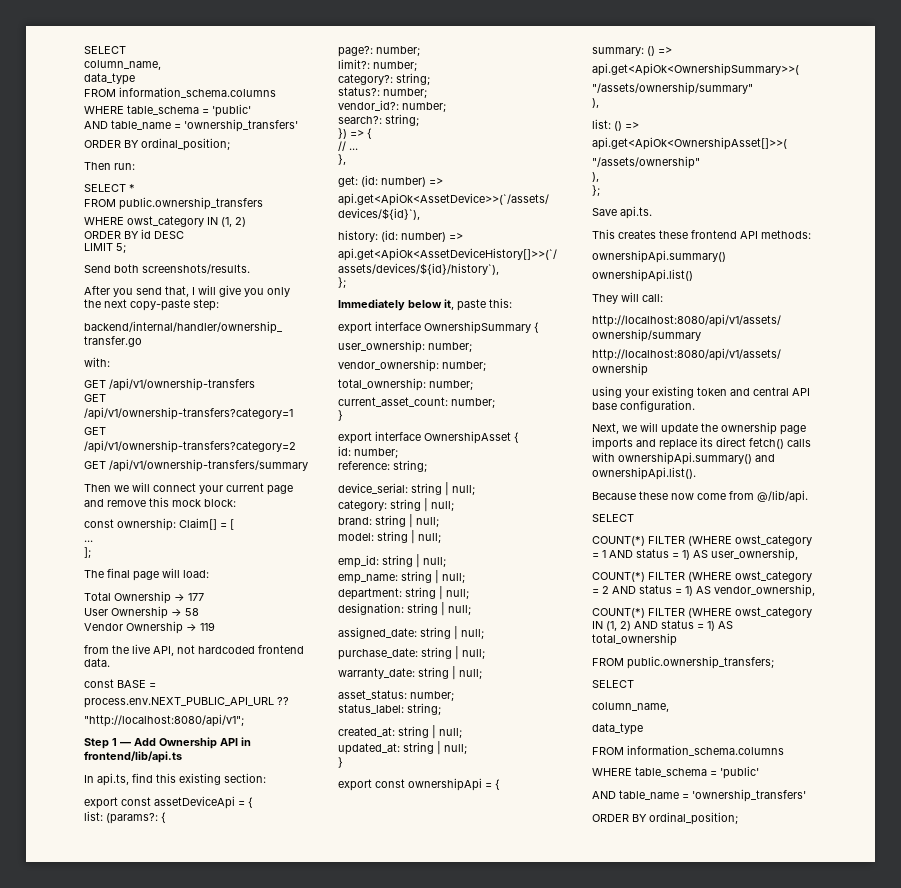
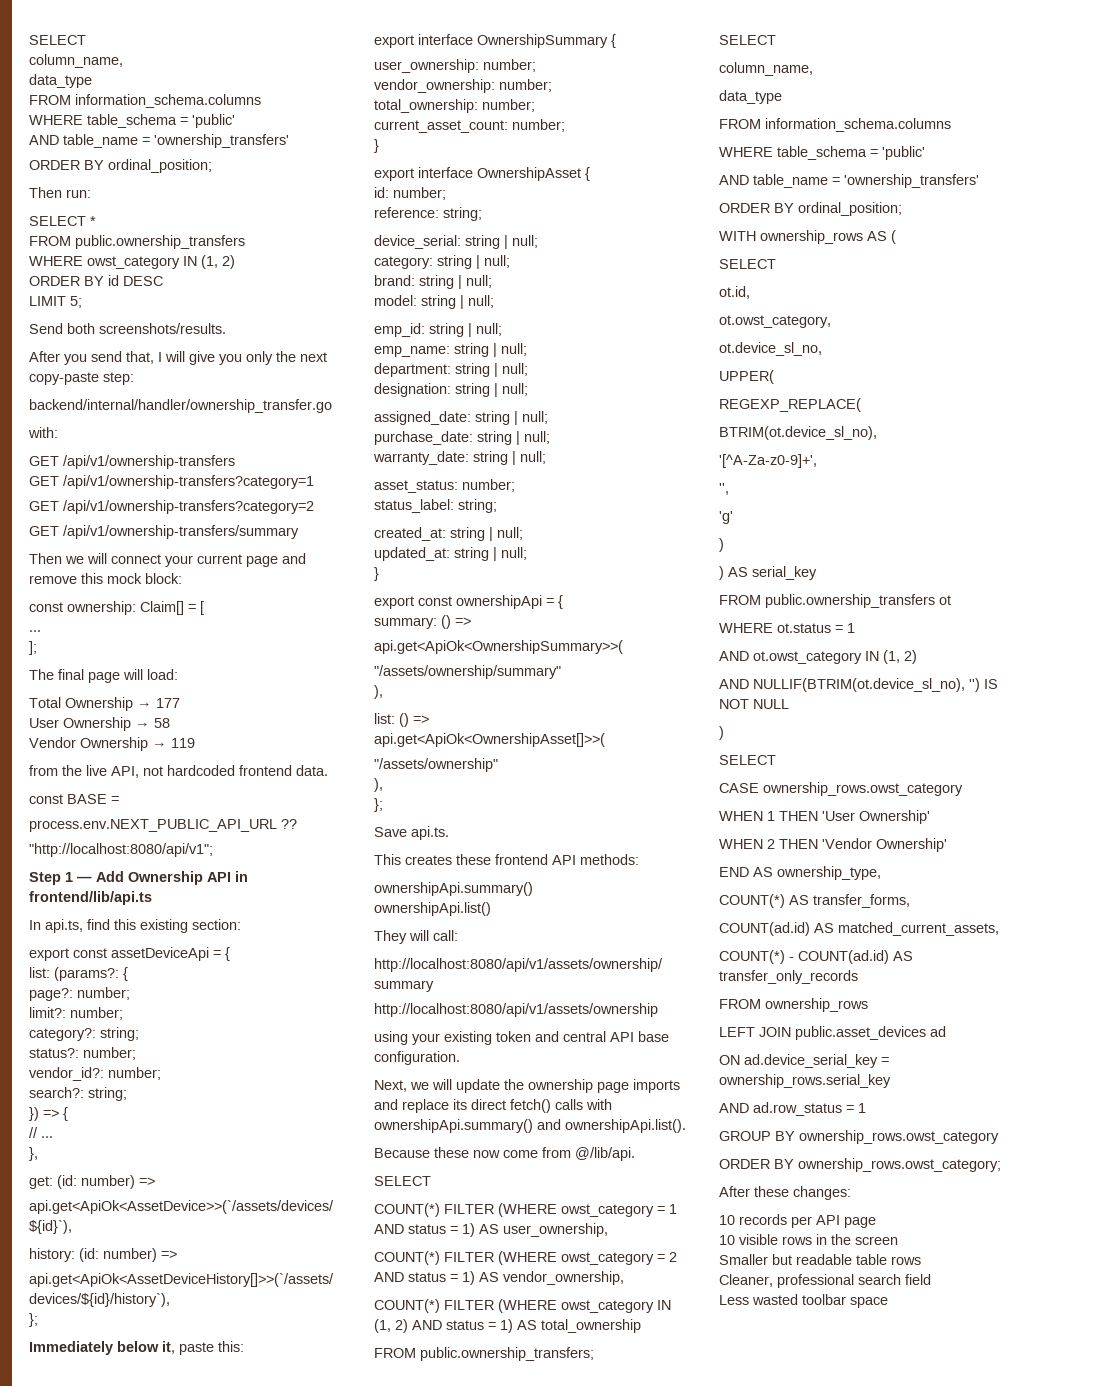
(738, 818) none -> [719,230,896,244] [719,259,776,269] [719,286,750,299] [719,315,831,328] [719,342,822,356] [719,370,774,384] [719,398,861,412] [719,426,877,440] [719,454,817,468] [719,483,729,495] [719,511,733,524] [719,538,724,552] [719,566,817,580] [719,594,951,608] [719,623,855,633] [719,650,917,664] [719,678,998,692] [719,699,789,709] [719,726,724,740] [719,755,776,765] [719,782,963,796] [719,810,930,824] [719,838,947,852] [719,866,881,880] [719,894,910,908] [719,922,999,936] [719,950,913,964] [719,970,858,984] [719,998,868,1012] [719,1026,946,1040] [719,1054,889,1068] [719,1074,891,1088] [719,1102,866,1116] [719,1130,999,1144] [719,1158,1001,1172] [719,1186,851,1200] [719,1214,876,1228] [719,1234,898,1245] [719,1254,921,1265] [719,1274,931,1288] [719,1294,888,1308] // WITH ownership_rows AS ( // SELECT // ot.id, // ot.owst_category, // ot.device_sl_no, // UPPER( // REGEXP_REPLACE( // BTRIM(ot.device_sl_no), // '[^A-Za-z0-9]+', // '', // 'g' // ) // ) AS serial_key // FROM public.ownership_transfers ot // WHERE ot.status = 1 // AND ot.owst_category IN (1, 2) // AND NULLIF(BTRIM(ot.device_sl_no), '') IS NOT NULL // ) // SELECT // CASE ownership_rows.owst_category // WHEN 1 THEN 'User Ownership' // WHEN 2 THEN 'Vendor Ownership' // END AS ownership_type, // COUNT(*) AS transfer_forms, // COUNT(ad.id) AS matched_current_assets, // COUNT(*) - COUNT(ad.id) AS transfer_only_records // FROM ownership_rows // LEFT JOIN public.asset_devices ad // ON ad.device_serial_key = ownership_rows.serial_key // AND ad.row_status = 1 // GROUP BY ownership_rows.owst_category // ORDER BY ownership_rows.owst_category; // After these changes: // 10 records per API page // 10 visible rows in the screen // Smaller but readable table rows // Cleaner, professional search field // Less wasted toolbar space

